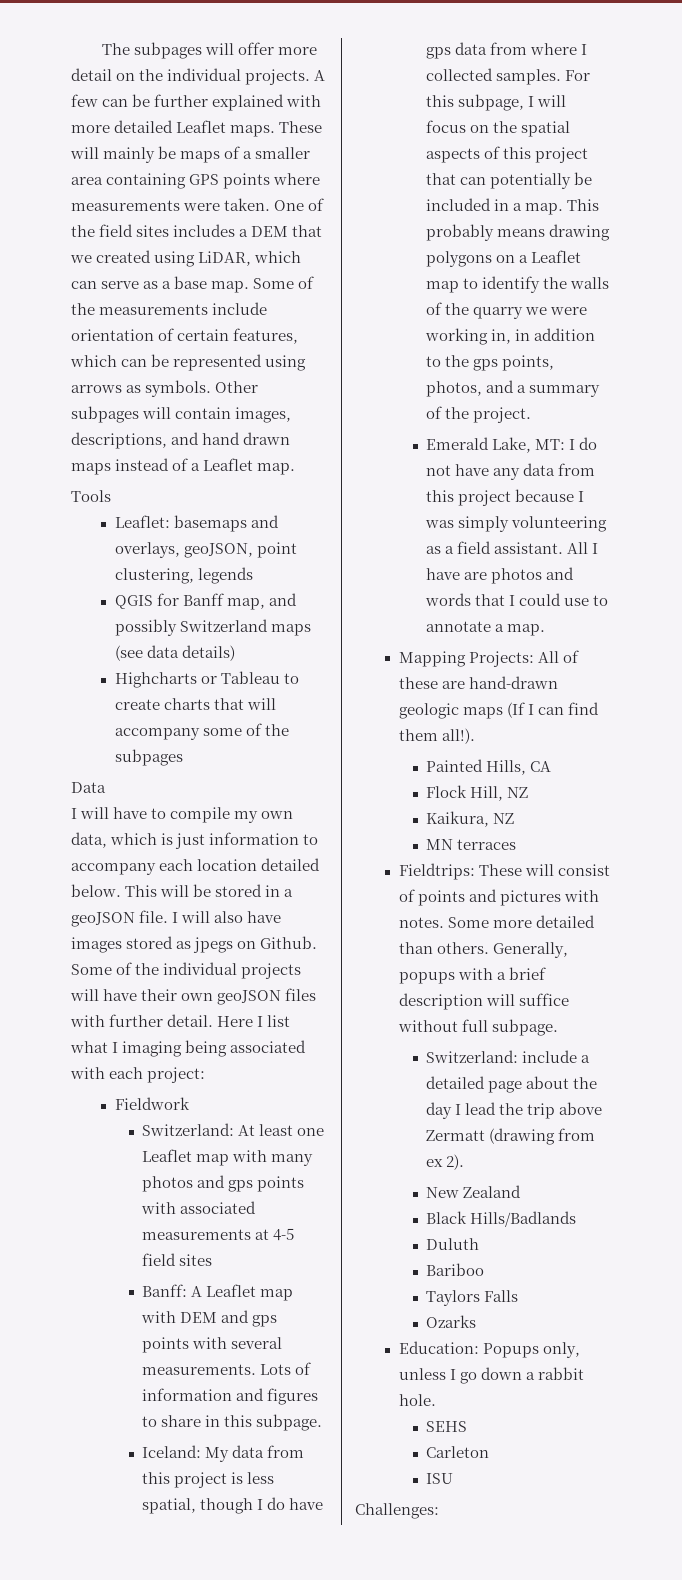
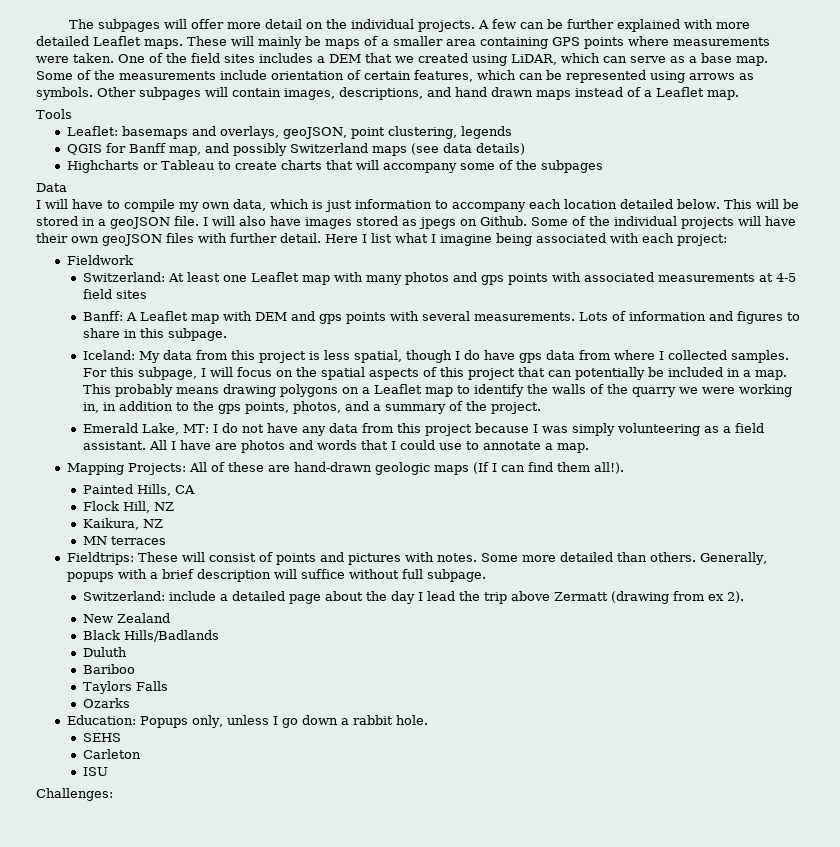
[122,1041,183,1057] imaging -> [440,234,492,246] imagine

